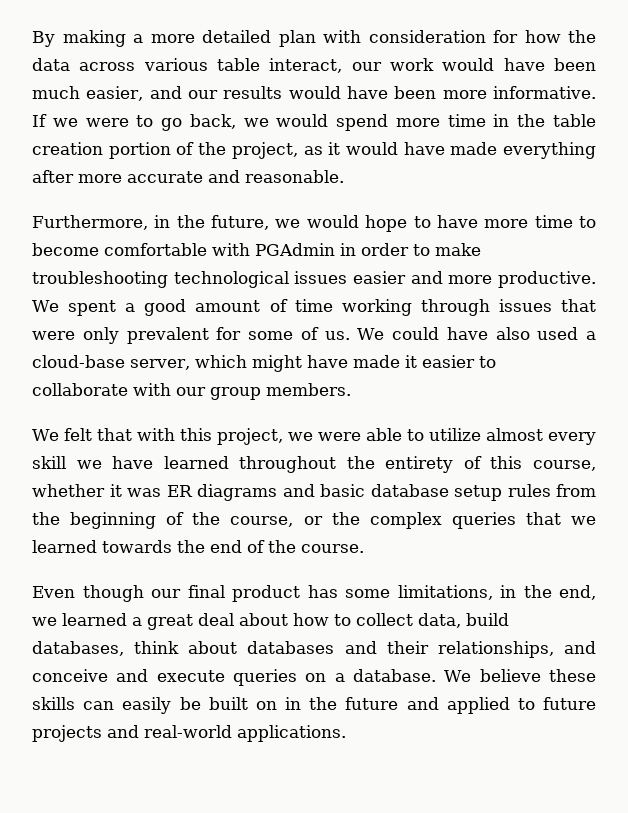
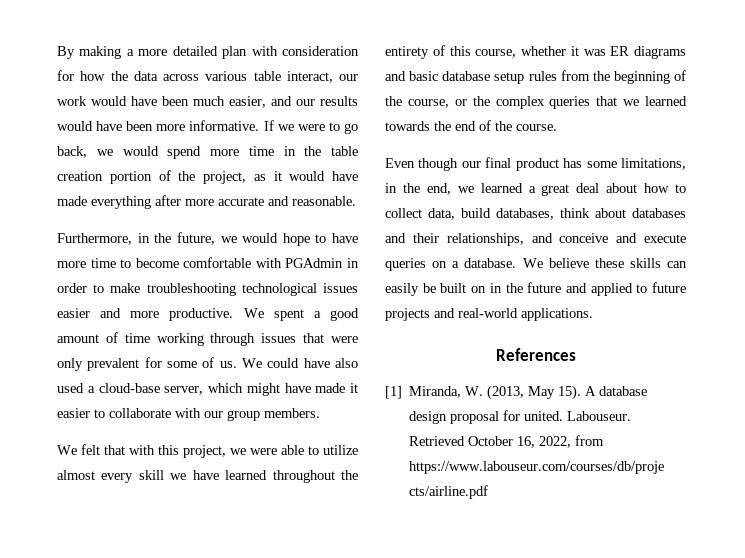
(346, 733) none -> [495,348,576,361] [385,385,648,400] [409,410,632,424] [409,435,605,448] [409,461,665,474] [409,485,489,499] // References // [1] Miranda, W. (2013, May 15). A database design proposal for united. Labouseur. Retrieved October 16, 2022, from https://www.labouseur.com/courses/db/proje cts/airline.pdf

